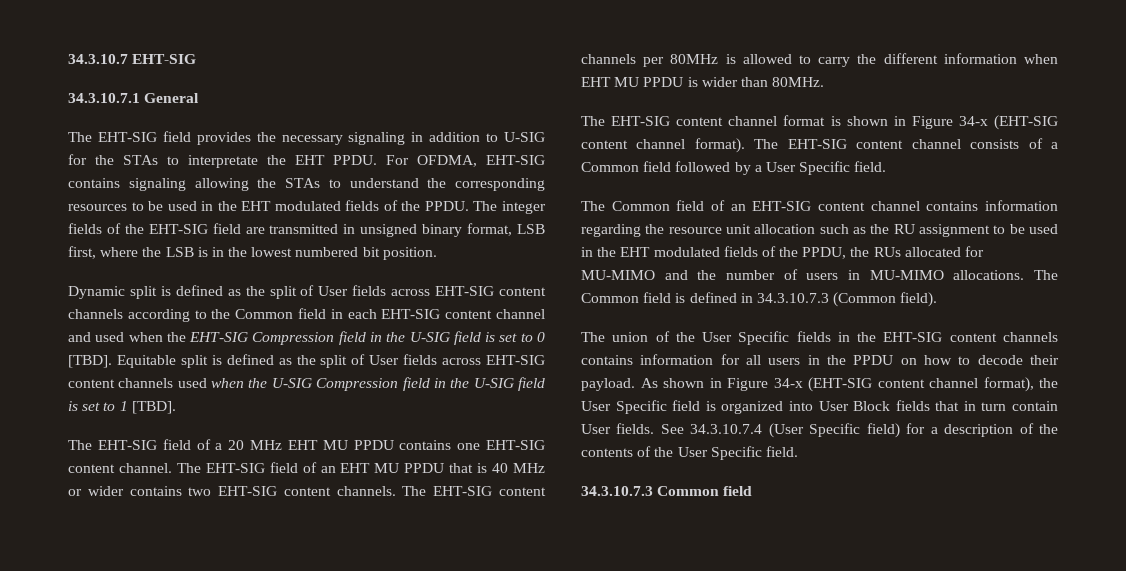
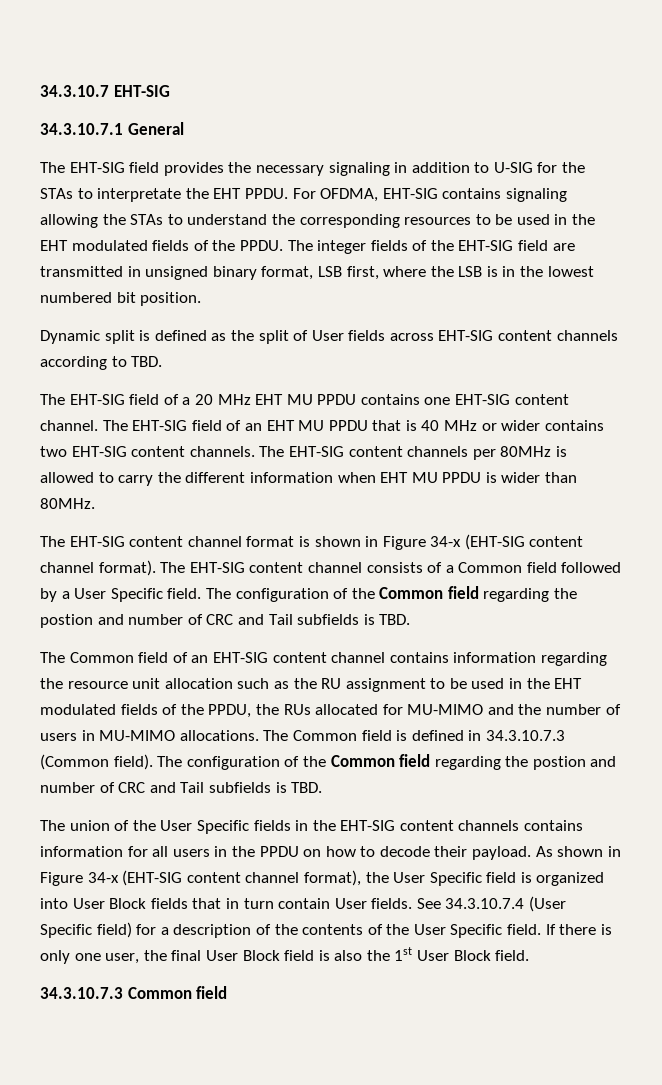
[211,308,545,319] [68,331,545,345] [68,354,545,368] [68,377,546,391] [68,401,176,414] the Common field in each EHT-SIG content channel and used when the EHT-SIG Compression field in the U-SIG field is set to 0 [TBD]. Equitable split is defined as the split of User fields across EHT-SIG content channels used when the U-SIG Compression field in the U-SIG field is set to 1 [TBD]. -> [131,356,163,367] TBD.
(887, 166) none -> [205,586,578,602] [40,614,411,628] The configuration of the Common field regarding the postion and number of CRC and Tail subfields is TBD.
(938, 299) none -> [157,754,617,770] [40,782,323,793] The configuration of the Common field regarding the postion and number of CRC and Tail subfields is TBD.
(798, 451) none -> [545,924,612,935] [40,947,530,964] If there is only one user, the final User Block field is also the 1st User Block field.

